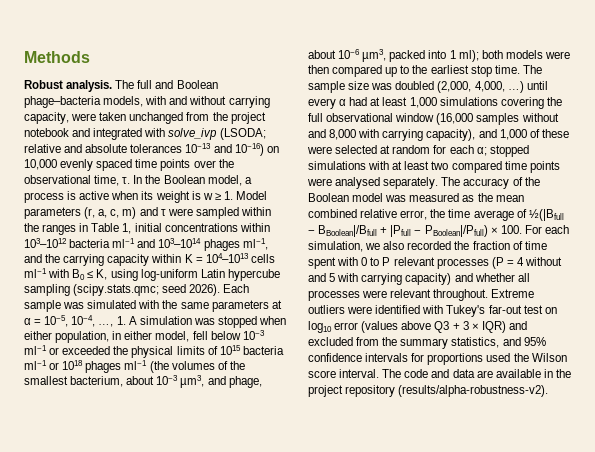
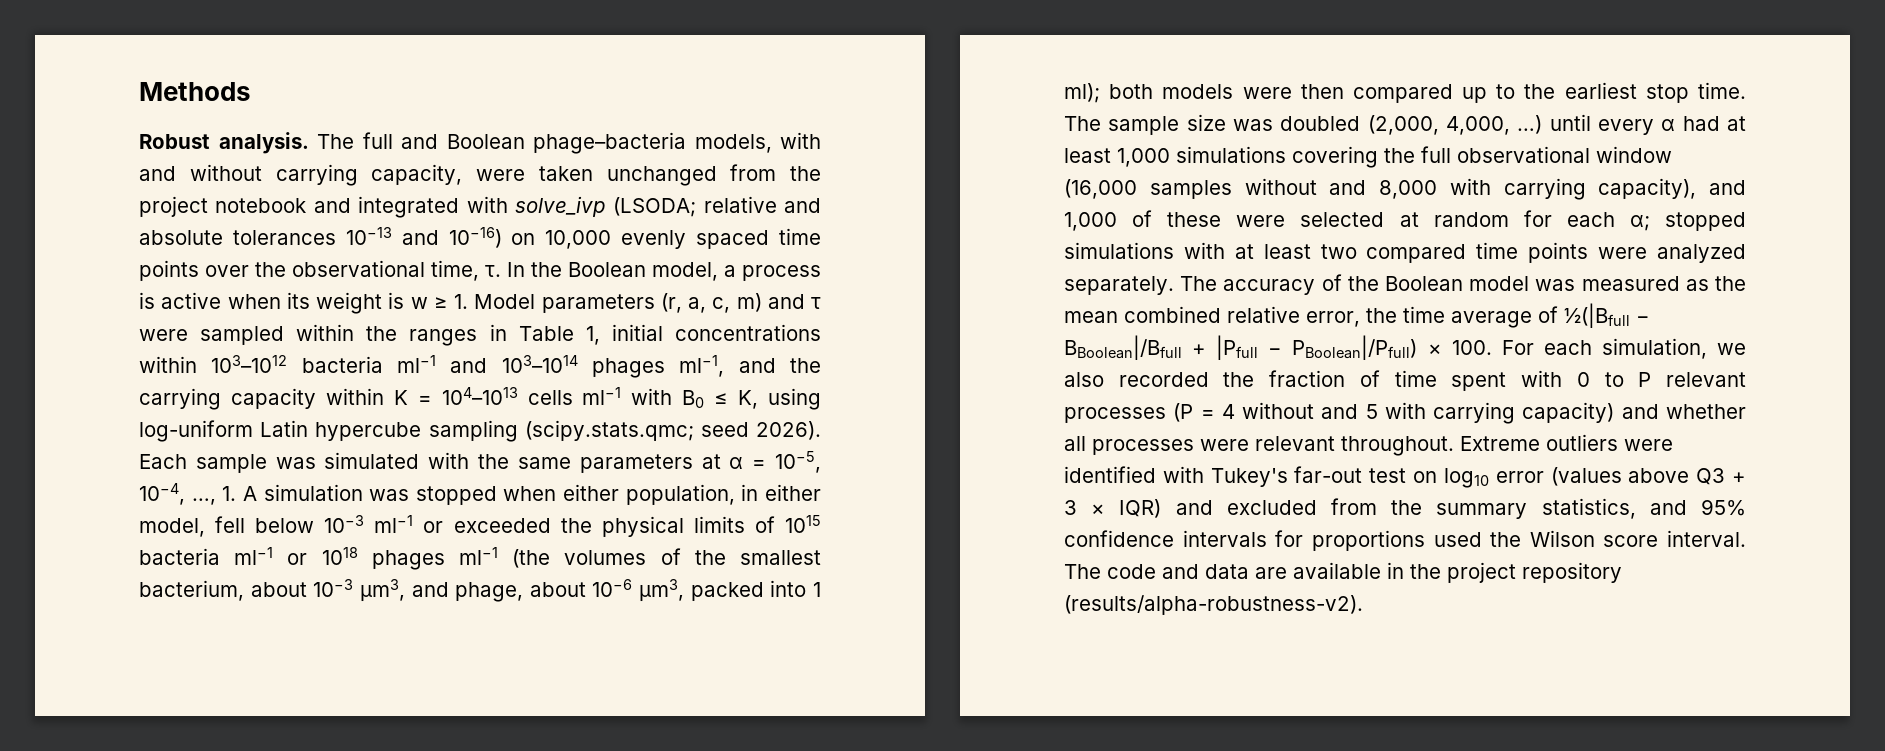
[335,177,381,189] analysed -> [1657,244,1746,263] analyzed

